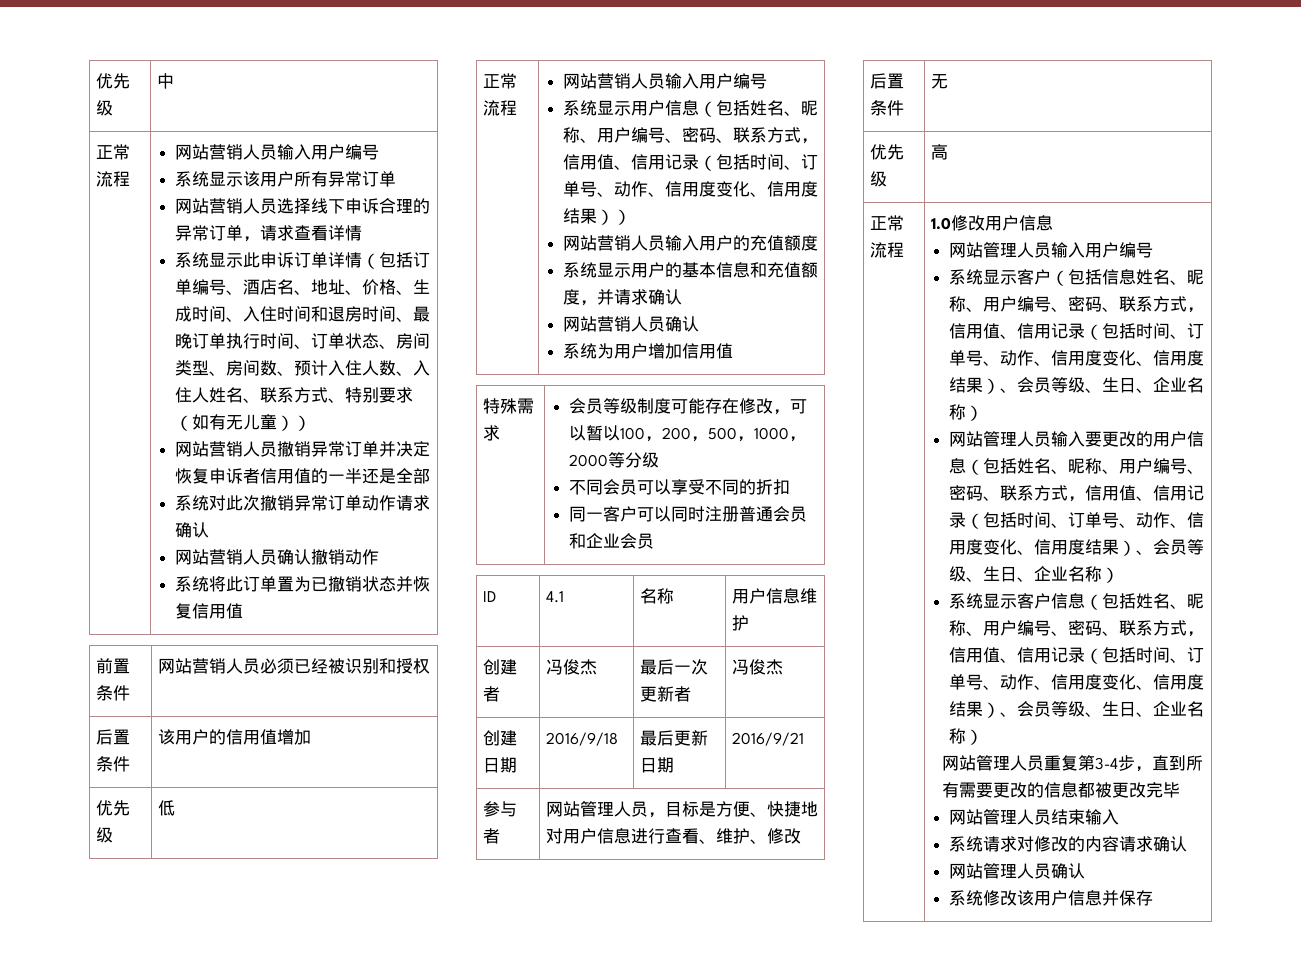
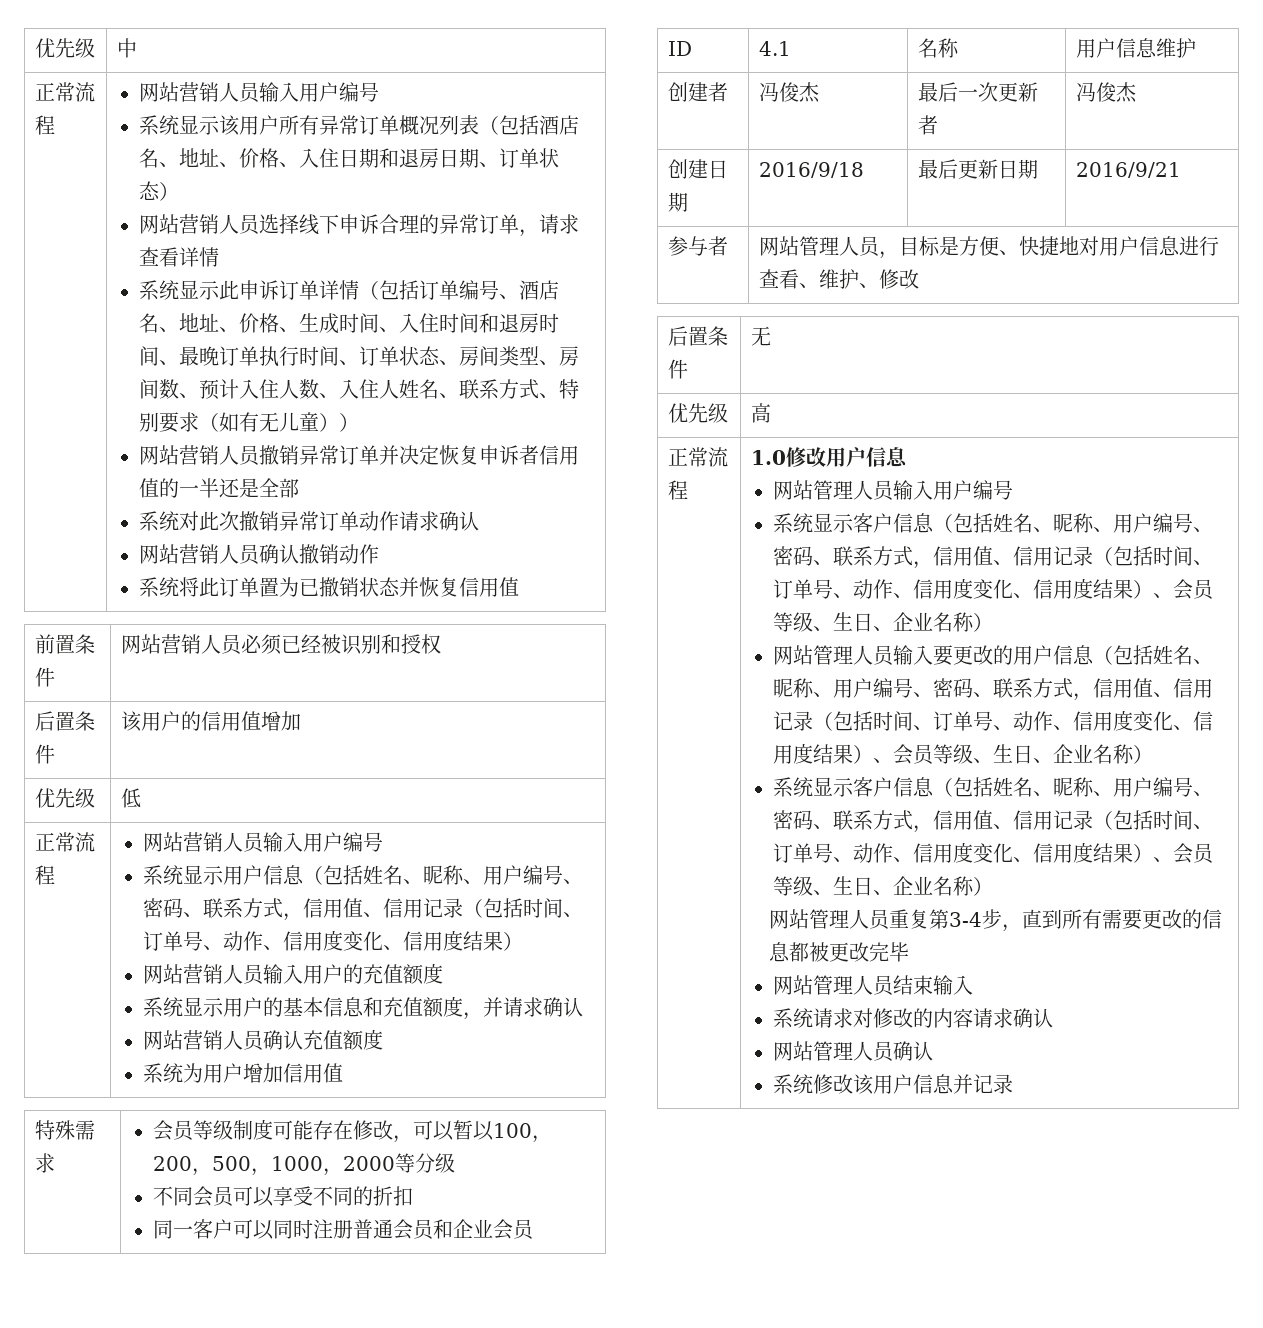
(396, 179) none -> [399,115,580,135] [139,148,560,168] [139,181,180,201] 概况列表（包括酒店名、地址、价格、入住日期和退房日期、订单状态）
[613,209,631,225] ） -> (524, 941) none
(699, 324) none -> [303,1029,384,1051] 充值额度
[1050,269,1136,286] （包括信息 -> [893,513,994,533] 信息（包括
[1118,890,1153,906] 保存 -> [973,1074,1014,1094] 记录

